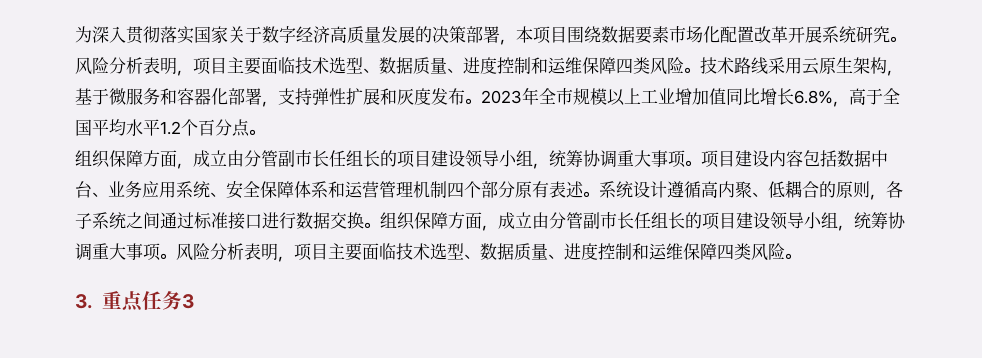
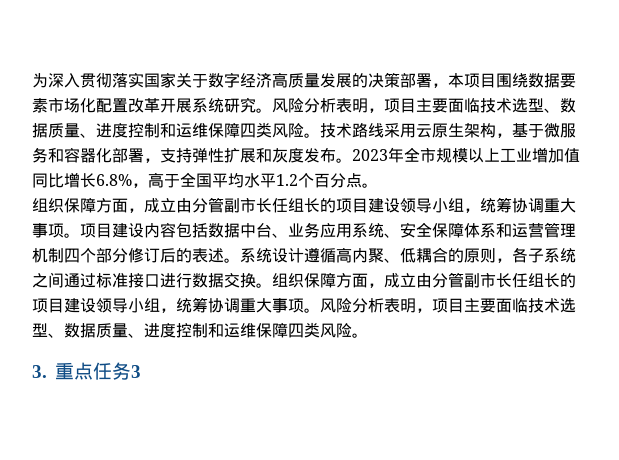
[515,181,549,198] 原有 -> [128,247,192,263] 修订后的

